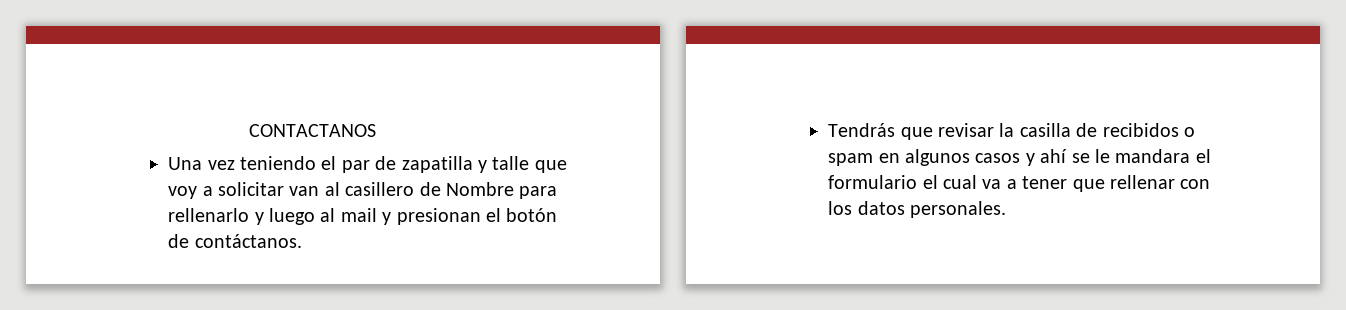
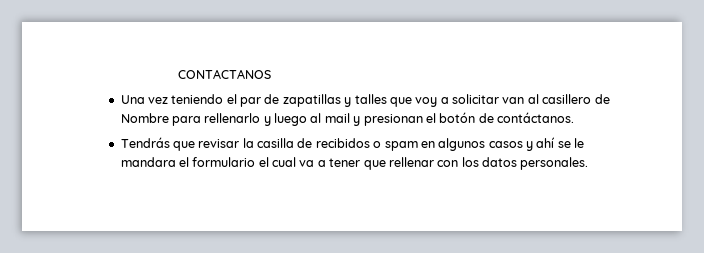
[401,156,530,173] zapatilla y talle -> [282,94,387,107] zapatillas y talles

